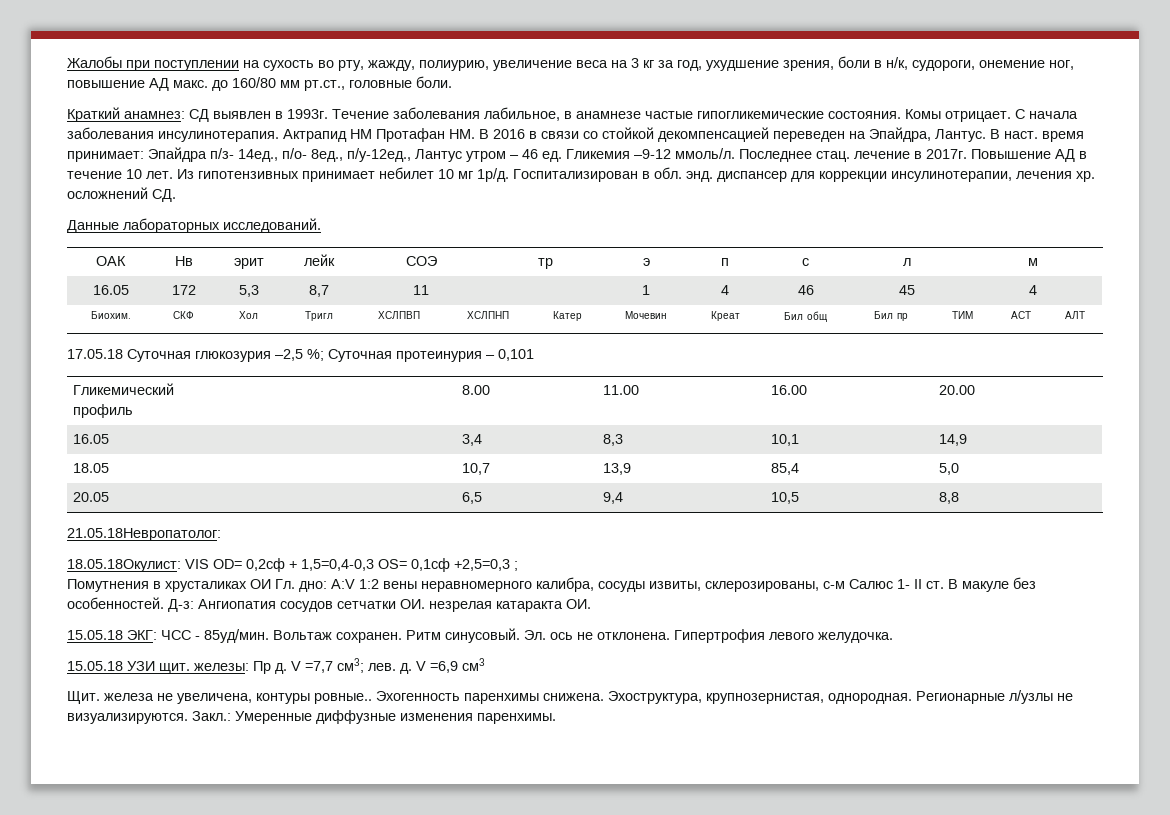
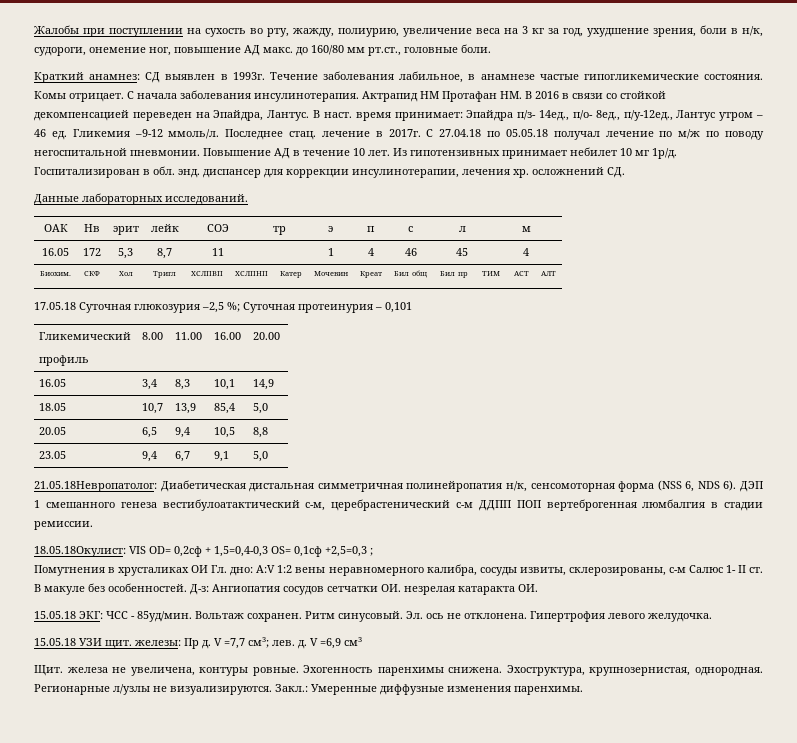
(967, 154) none -> [426,129,765,140] [34,148,200,156] С 27.04.18 по 05.05.18 получал лечение по м/ж по поводу негоспитальной пневмонии.
[67,528,221,541] // 21.05.18Невропатолог: -> [39,451,67,459] [142,451,158,462] [175,451,191,462] [214,451,230,462] [253,451,269,462] [34,480,764,492] [34,499,763,511] [34,521,93,530] // 23.05 | 9,4 | 6,7 | 9,1 | 5,0 // 21.05.18Невропатолог: Диабетическая дистальная симметричная полинейропатия н/к, сенсомоторная форма (NSS 6, NDS 6). ДЭП 1 смешанного генеза вестибулоатактический с-м, церебрастенический с-м ДДПП ПОП вертеброгенная люмбалгия в стадии ремиссии.
[314,693,372,704] ровные.. -> [252,667,299,676] ровные.

